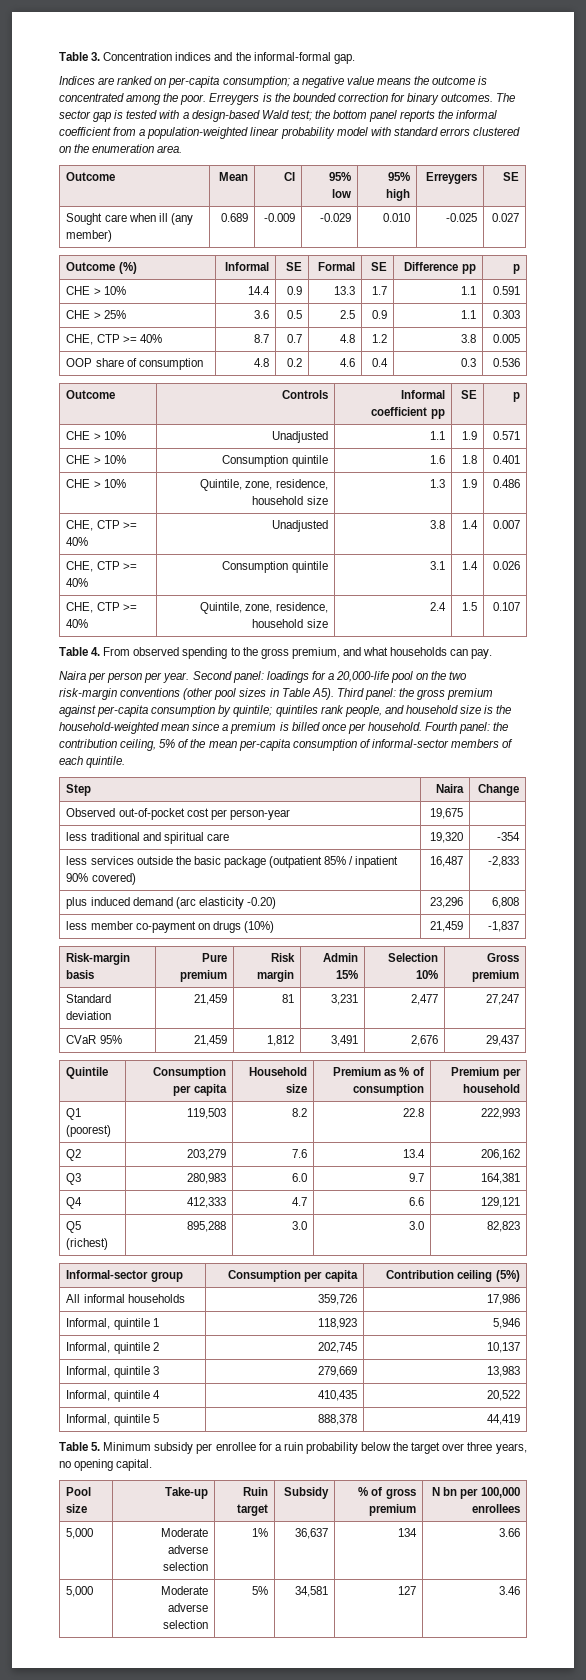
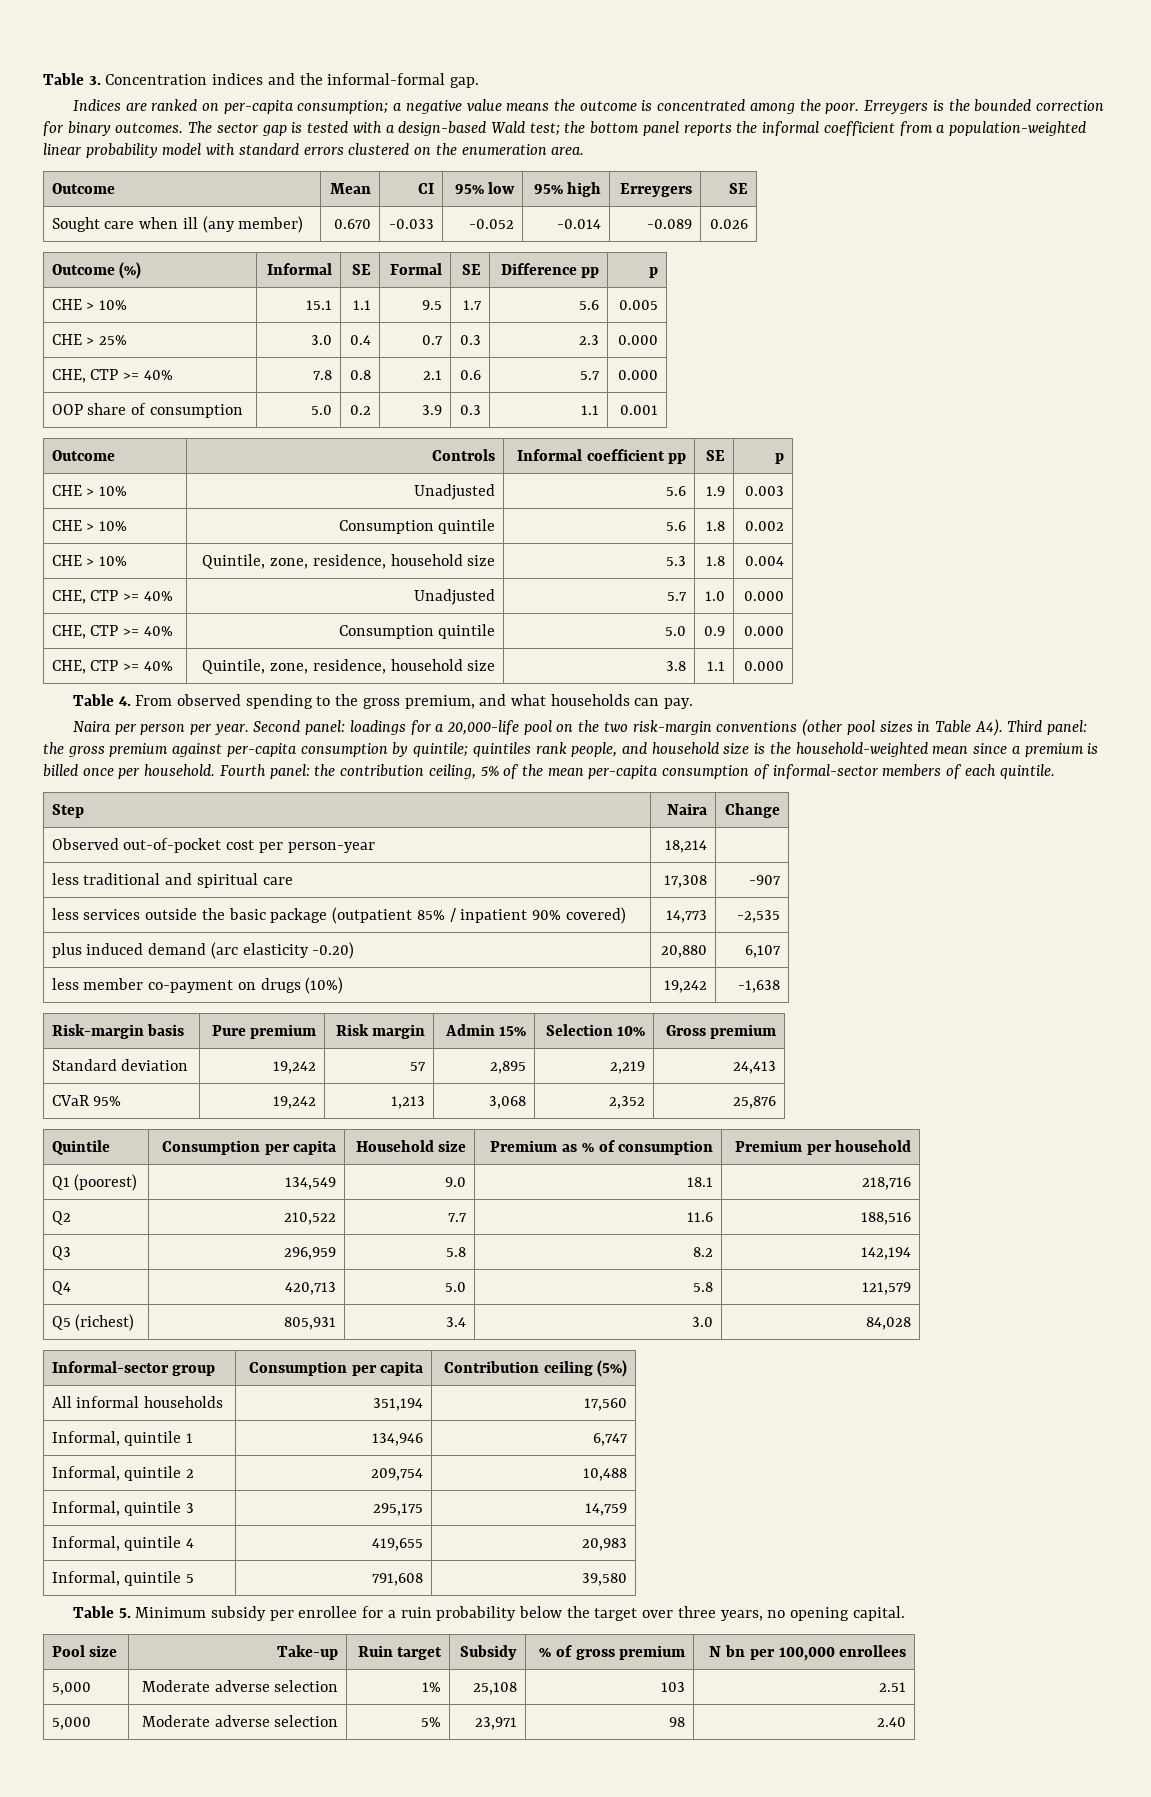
[220,213,248,222] [263,213,295,222] [319,213,351,222] [382,213,410,222] [445,213,477,222] [491,213,519,222] 0.689 | -0.009 | -0.029 | 0.010 | -0.025 | 0.027 -> [334,219,372,229] [389,219,435,229] [469,219,515,229] [557,219,602,229] [647,219,693,229] [710,219,749,229] 0.670 | -0.033 | -0.052 | -0.014 | -0.089 | 0.026
[247,286,270,295] [286,286,302,295] [333,286,355,295] 14.4 | 0.9 | 13.3 -> [306,300,333,310] [353,300,372,310] [422,300,443,310] 15.1 | 1.1 | 9.5
[460,286,476,295] [492,286,520,295] 1.1 | 0.591 -> [579,300,600,310] [619,300,659,310] 5.6 | 0.005
[253,310,269,319] [286,310,302,319] [339,310,355,319] [371,310,387,319] [460,310,476,319] [492,310,520,319] [66,334,162,345] [253,334,269,343] [286,334,302,343] [339,334,355,343] [371,334,387,343] [460,334,476,343] [492,334,520,343] 3.6 | 0.5 | 2.5 | 0.9 | 1.1 | 0.303 // CHE, CTP >= 40% | 8.7 | 0.7 | 4.8 | 1.2 | 3.8 | 0.005 -> [311,335,333,345] [350,335,372,345] [422,335,444,345] [460,335,482,345] [579,335,600,345] [618,335,659,345] [51,369,173,383] [313,370,333,380] [350,370,372,380] [423,370,443,380] [460,370,482,380] [580,371,601,380] [618,370,659,380] 3.0 | 0.4 | 0.7 | 0.3 | 2.3 | 0.000 // CHE, CTP >= 40% | 7.8 | 0.8 | 2.1 | 0.6 | 5.7 | 0.000
[253,358,269,367] 4.8 -> [311,405,333,415] 5.0
[339,358,355,367] [371,358,388,367] [460,358,476,367] [492,358,520,367] 4.6 | 0.4 | 0.3 | 0.536 -> [422,405,443,415] [460,405,482,415] [581,405,600,415] [620,405,659,415] 3.9 | 0.3 | 1.1 | 0.001
[429,431,445,440] [461,431,477,440] [492,431,520,440] 1.1 | 1.9 | 0.571 -> [666,486,687,496] [706,486,726,496] [745,486,785,496] 5.6 | 1.9 | 0.003
[429,455,445,464] [461,455,477,464] [492,455,520,464] 1.6 | 1.8 | 0.401 -> [666,521,687,531] [706,521,726,531] [745,521,785,531] 5.6 | 1.8 | 0.002
[429,479,445,488] [461,479,477,488] [492,479,520,488] 1.3 | 1.9 | 0.486 -> [666,556,687,566] [706,556,726,566] [745,556,785,566] 5.3 | 1.8 | 0.004
[429,520,445,529] [461,520,478,529] [492,520,520,529] 3.8 | 1.4 | 0.007 -> [667,592,688,601] [705,591,726,601] [744,591,785,601] 5.7 | 1.0 | 0.000
[429,561,445,570] [461,561,478,570] [492,561,520,570] 3.1 | 1.4 | 0.026 -> [665,626,687,636] [704,626,726,636] [744,626,785,636] 5.0 | 0.9 | 0.000
[429,602,446,611] [461,602,477,611] [492,602,520,611] 2.4 | 1.5 | 0.107 -> [666,661,687,671] [707,661,726,671] [744,661,785,671] 3.8 | 1.1 | 0.000
[311,688,334,700] A5). -> [974,719,1003,736] A4).
[429,808,463,819] 19,675 -> [665,840,708,853] 18,214
[429,832,463,843] [496,832,520,841] 19,320 | -354 -> [664,875,708,888] [749,875,782,885] 17,308 | -907
[429,856,463,867] [487,856,519,867] 16,487 | -2,833 -> [666,910,708,923] [737,910,781,923] 14,773 | -2,535
[429,897,463,908] [491,897,519,908] 23,296 | 6,808 -> [661,945,708,958] [745,945,782,958] 20,880 | 6,107
[429,921,463,932] [487,921,519,932] 21,459 | -1,837 -> [664,980,708,993] [738,980,781,993] 19,242 | -1,638
[193,994,227,1005] [281,994,294,1003] [330,994,358,1005] [410,994,438,1005] [485,994,519,1005] [66,1035,122,1044] [193,1035,227,1046] [266,1035,294,1046] [330,1035,358,1046] [410,1035,438,1046] [485,1035,519,1046] 21,459 | 81 | 3,231 | 2,477 | 27,247 // CVaR 95% | 21,459 | 1,812 | 3,491 | 2,676 | 29,437 -> [273,1061,317,1074] [410,1062,427,1071] [490,1061,527,1074] [610,1061,646,1074] [733,1061,777,1074] [51,1095,122,1106] [273,1096,317,1109] [391,1096,426,1109] [489,1096,527,1109] [609,1096,646,1109] [733,1096,777,1109] 19,242 | 57 | 2,895 | 2,219 | 24,413 // CVaR 95% | 19,242 | 1,213 | 3,068 | 2,352 | 25,876
[186,1108,226,1119] [291,1108,307,1117] [402,1108,424,1117] [480,1108,520,1119] [66,1149,82,1161] [186,1149,226,1160] [291,1149,307,1158] [402,1149,425,1158] [480,1149,520,1160] [66,1173,82,1185] [186,1173,226,1184] [291,1173,307,1182] [408,1173,424,1182] [480,1173,520,1184] [66,1197,83,1209] [186,1197,226,1208] [291,1197,307,1206] [408,1197,424,1206] [480,1197,520,1208] 119,503 | 8.2 | 22.8 | 222,993 // Q2 | 203,279 | 7.6 | 13.4 | 206,162 // Q3 | 280,983 | 6.0 | 9.7 | 164,381 // Q4 | 412,333 | 4.7 | 6.6 | 129,121 -> [285,1177,337,1190] [445,1177,467,1187] [687,1177,714,1187] [862,1177,912,1190] [51,1211,71,1225] [284,1212,337,1225] [448,1213,468,1222] [687,1212,714,1222] [861,1212,912,1225] [51,1246,71,1260] [284,1247,337,1260] [446,1247,467,1257] [693,1247,714,1257] [861,1247,912,1260] [51,1281,71,1295] [285,1282,337,1295] [445,1282,467,1292] [693,1282,714,1292] [862,1282,912,1295] 134,549 | 9.0 | 18.1 | 218,716 // Q2 | 210,522 | 7.7 | 11.6 | 188,516 // Q3 | 296,959 | 5.8 | 8.2 | 142,194 // Q4 | 420,713 | 5.0 | 5.8 | 121,579
[186,1221,226,1232] [291,1221,307,1230] [408,1221,424,1230] [486,1221,520,1232] 895,288 | 3.0 | 3.0 | 82,823 -> [284,1317,337,1330] [446,1317,467,1327] [692,1317,714,1327] [866,1317,912,1330] 805,931 | 3.4 | 3.0 | 84,028
[317,1294,357,1305] [486,1294,520,1305] 359,726 | 17,986 -> [373,1398,424,1411] [584,1398,628,1411] 351,194 | 17,560
[317,1318,357,1329] [492,1318,520,1329] 118,923 | 5,946 -> [372,1433,424,1446] [593,1433,629,1446] 134,946 | 6,747
[317,1342,357,1353] [486,1342,520,1353] 202,745 | 10,137 -> [371,1468,424,1481] [583,1468,628,1481] 209,754 | 10,488
[317,1366,357,1377] [486,1366,520,1377] 279,669 | 13,983 -> [373,1503,424,1516] [585,1503,628,1516] 295,175 | 14,759
[317,1390,357,1401] [486,1390,520,1401] 410,435 | 20,522 -> [372,1538,424,1551] [582,1538,628,1551] 419,655 | 20,983
[317,1414,357,1425] [486,1414,520,1425] 888,378 | 44,419 -> [372,1573,424,1586] [582,1573,628,1586] 791,608 | 39,580
[294,1528,328,1539] [397,1528,417,1537] [498,1528,520,1537] 36,637 | 134 | 3.66 -> [473,1682,518,1695] [661,1682,686,1692] [879,1682,907,1692] 25,108 | 103 | 2.51
[294,1586,328,1597] [397,1586,416,1595] [498,1586,520,1595] 34,581 | 127 | 3.46 -> [475,1717,518,1730] [669,1717,686,1727] [877,1717,907,1727] 23,971 | 98 | 2.40

